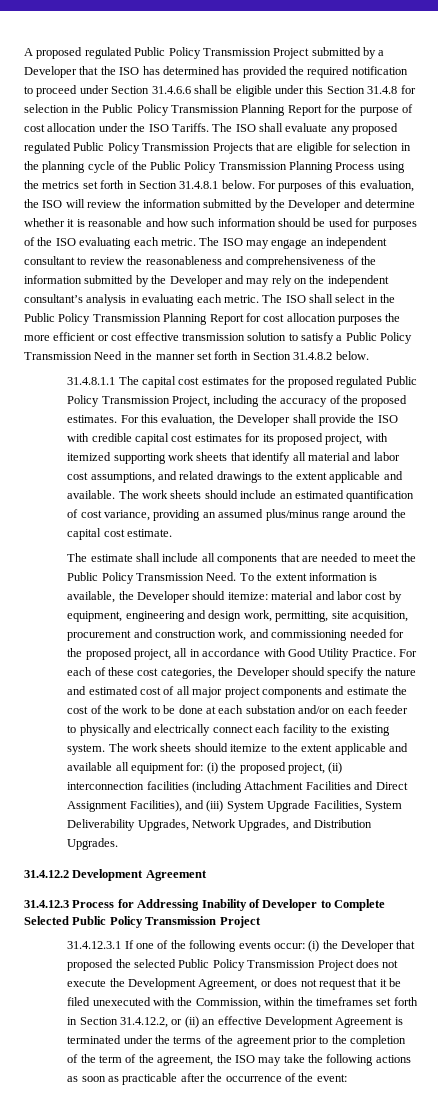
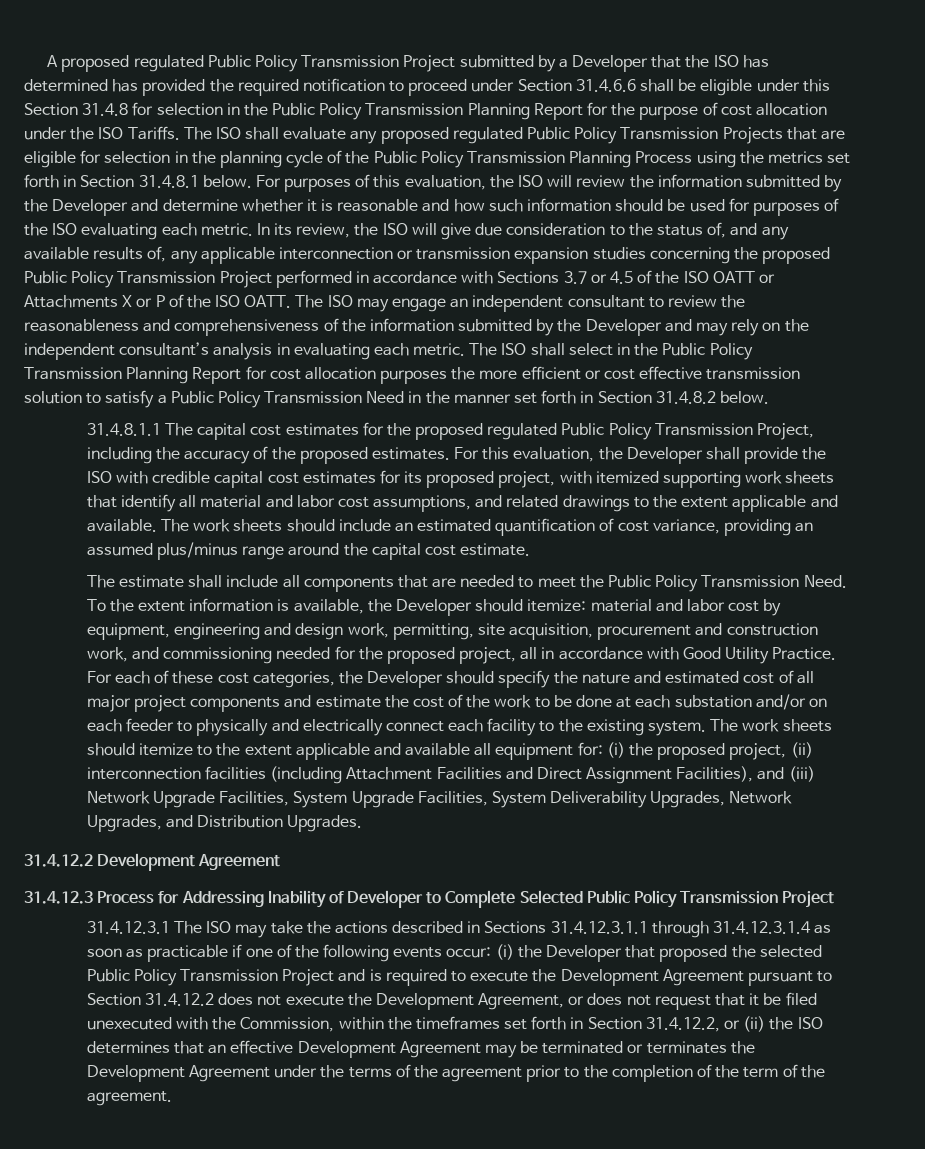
(196, 242) none -> [256,222,789,240] [24,246,831,264] [24,270,775,288] [24,294,292,308] In its review, the ISO will give due consideration to the status of, and any available results of, any applicable interconnection or transmission expansion studies concerning the proposed Public Policy Transmission Project performed in accordance with Sections 3.7 or 4.5 of the ISO OATT or Attachments X or P of the ISO OATT.
(224, 806) none -> [86,791,290,808] Network Upgrade Facilities,
[124,940,134,949] If -> [173,921,832,938] [86,944,243,962] The ISO may take the actions described in Sections 31.4.12.3.1.1 through 31.4.12.3.1.4 as soon as practicable if
(354, 965) none -> [338,969,833,986] [86,993,214,1006] and is required to execute the Development Agreement pursuant to Section 31.4.12.2
[202,1016,403,1028] [67,1035,122,1044] an effective Development Agreement is terminated -> [769,1017,823,1030] [86,1040,755,1058] [86,1065,270,1082] the ISO determines that an effective Development Agreement may be terminated or terminates the Development Agreement
[157,1054,411,1066] [67,1073,347,1085] agreement, the ISO may take the following actions as soon as practicable after the occurrence of the event: -> [86,1091,172,1106] agreement.

